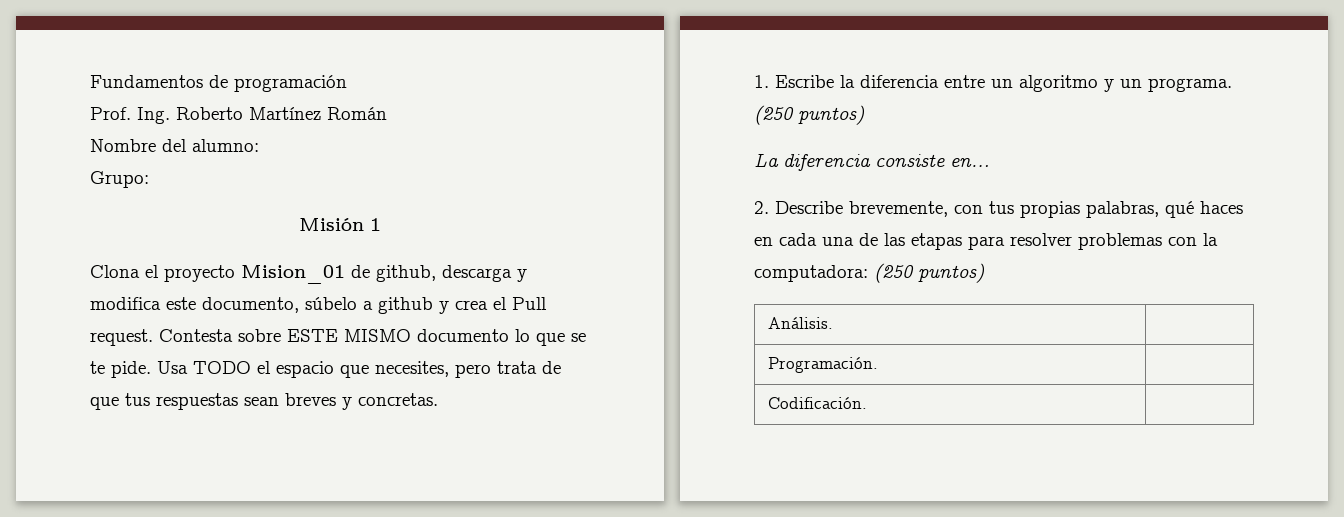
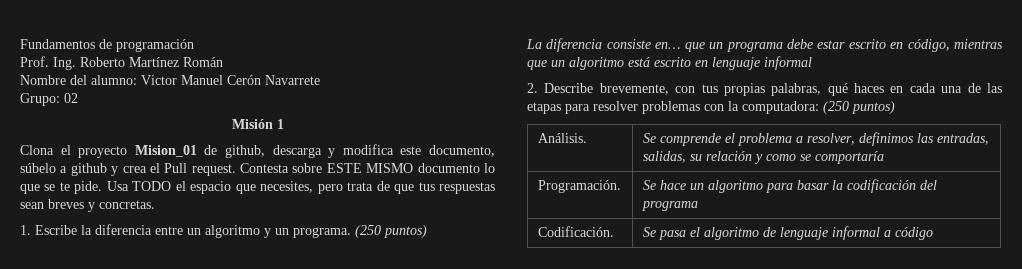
(259, 145) none -> [141,75,320,85] Victor Manuel Cerón Navarrete
(149, 179) none -> [64,93,78,103] 02
(990, 162) none -> [684,39,1003,52] [527,56,812,70] que un programa debe estar escrito en código, mientras que un algoritmo está escrito en lenguaje informal
[768,357,879,373] [768,397,868,409] // Programación. | // Codificación. | -> [642,132,989,146] [642,151,884,164] [537,180,621,193] [642,179,937,193] [641,201,698,211] [537,226,614,237] [642,226,933,240] Se comprende el problema a resolver, definimos las entradas, salidas, su relación y como se comportaría // Programación. | Se hace un algoritmo para basar la codificación del programa // Codificación. | Se pasa el algoritmo de lenguaje informal a código

